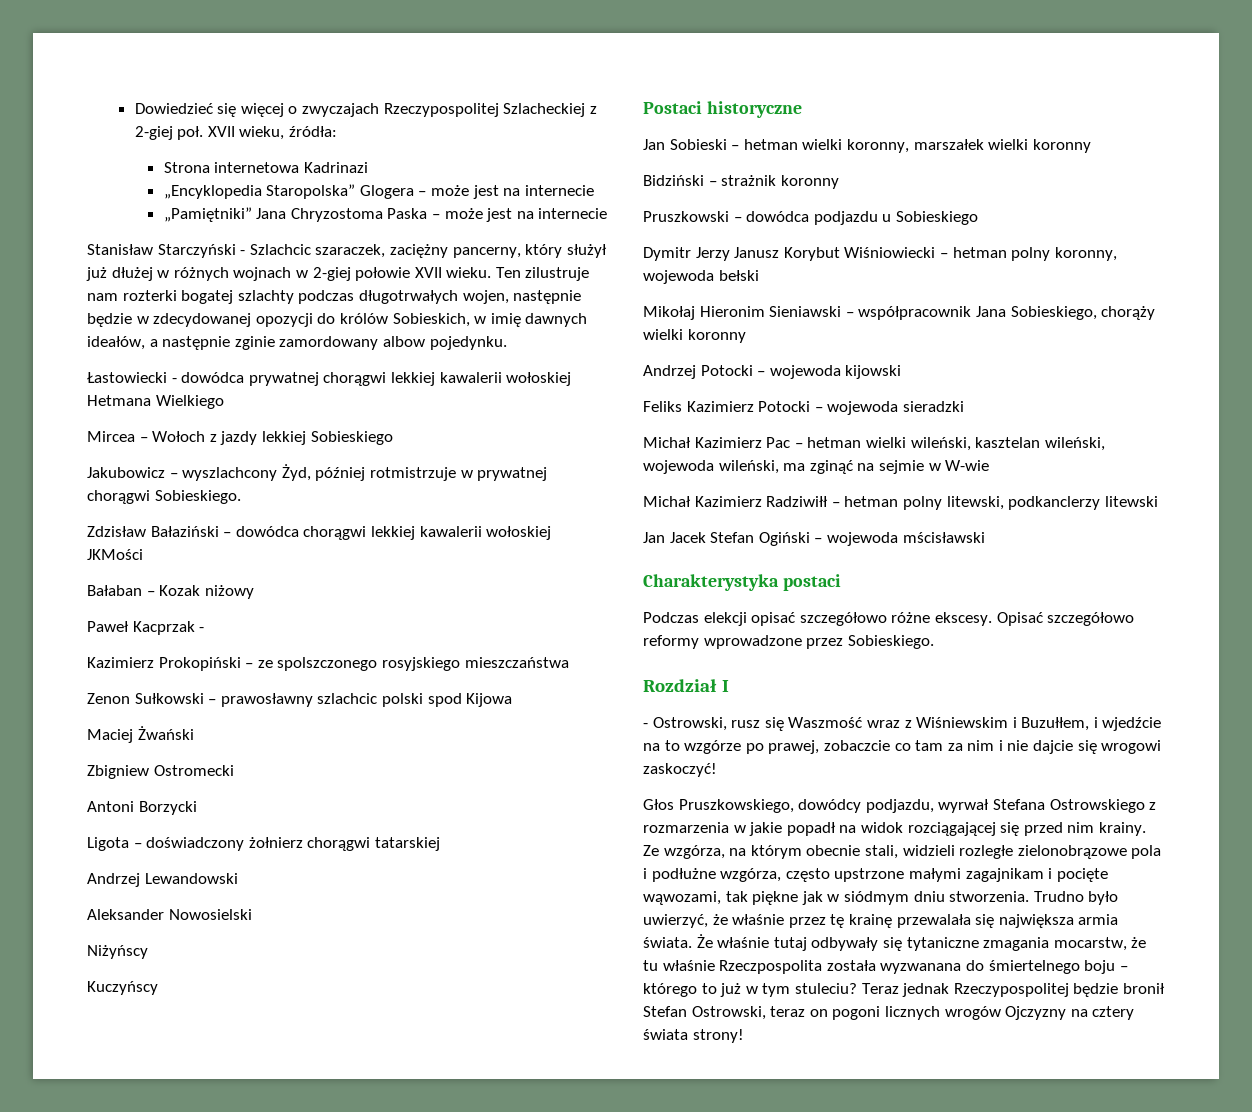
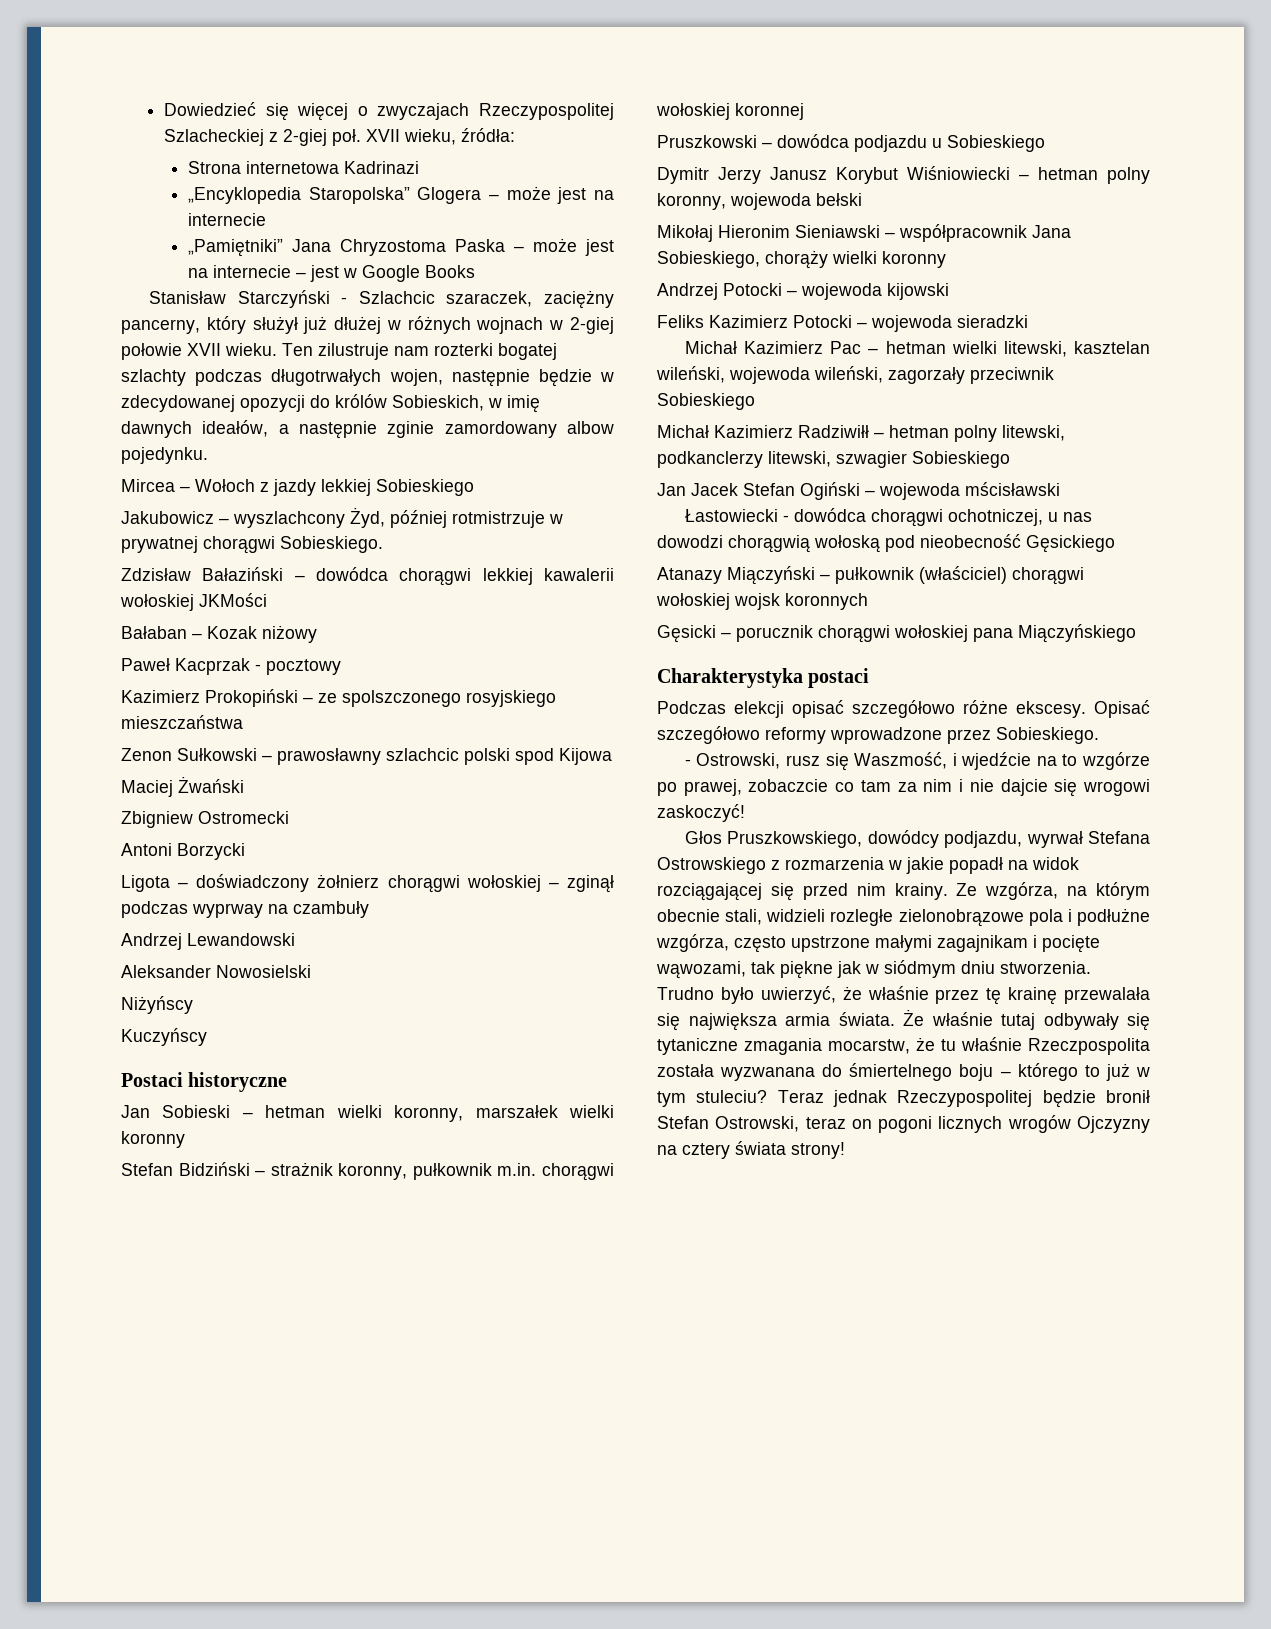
(608, 213) none -> [295,265,475,282] – jest w Google Books
[87,372,572,386] [87,395,224,409] // Łastowiecki - dowódca prywatnej chorągwi lekkiej kawalerii wołoskiej Hetmana Wielkiego -> (208, 455) none
(205, 629) none -> [266,659,341,675] pocztowy
[374,837,440,851] tatarskiej -> [466,875,615,893] [121,901,369,918] wołoskiej – zginął podczas wyprway na czambuły
(1091, 146) none -> [121,1163,173,1176] Stefan
[780,175,839,189] koronny -> [338,1163,614,1181] [656,103,804,120] koronny, pułkownik m.in. chorągwi wołoskiej koronnej
[910,437,971,451] wileński, -> [1003,341,1067,357] litewski,
[783,460,990,474] ma zginąć na sejmie w W-wie -> [888,367,1054,384] [657,393,755,410] zagorzały przeciwnik Sobieskiego
[1104,496,1158,507] litewski -> [768,451,1010,468] litewski, szwagier Sobieskiego
(985, 537) none -> [684,508,1092,527] [657,534,1115,553] [657,566,1084,585] [656,593,868,610] [657,624,1136,643] // Łastowiecki - dowódca chorągwi ochotniczej, u nas dowodzi chorągwią wołoską pod nieobecność Gęsickiego // Atanazy Miączyński – pułkownik (właściciel) chorągwi wołoskiej wojsk koronnych // Gęsicki – porucznik chorągwi wołoskiej pana Miączyńskiego
[643,679,730,692] // Rozdział I -> (1099, 735) none
[788,717,1090,731] Waszmość wraz z Wiśniewskim i Buzułłem, -> [854,752,948,769] Waszmość,

